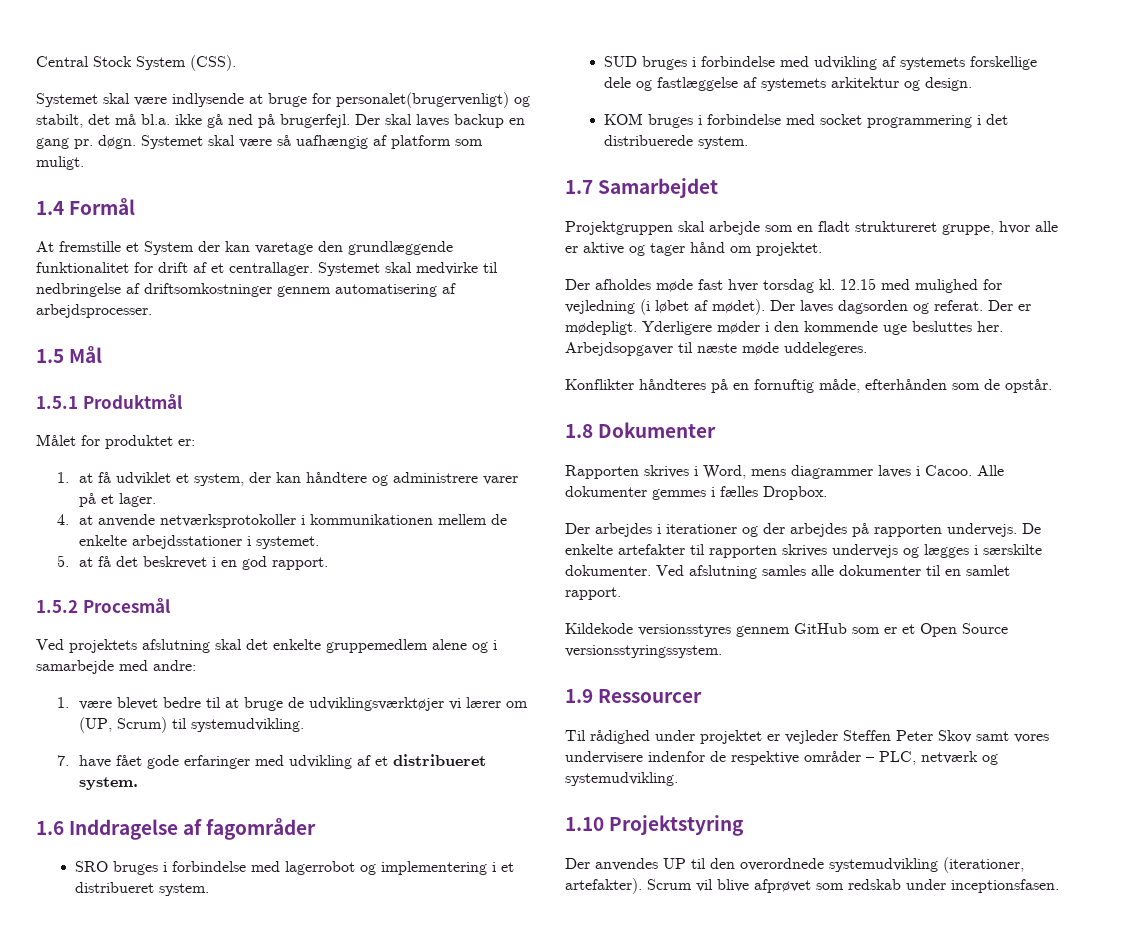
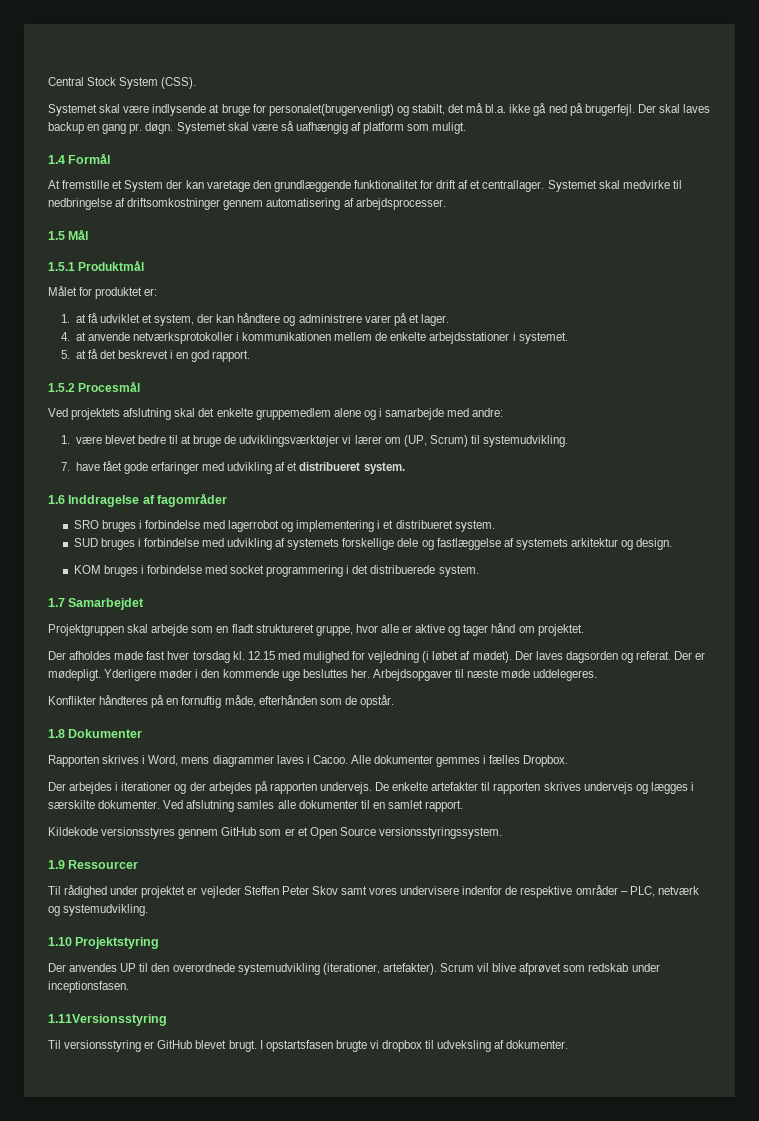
(1059, 886) none -> [48,1014,167,1026] [48,1040,569,1052] // 1.11Versionsstyring // Til versionsstyring er GitHub blevet brugt. I opstartsfasen brugte vi dropbox til udveksling af dokumenter.

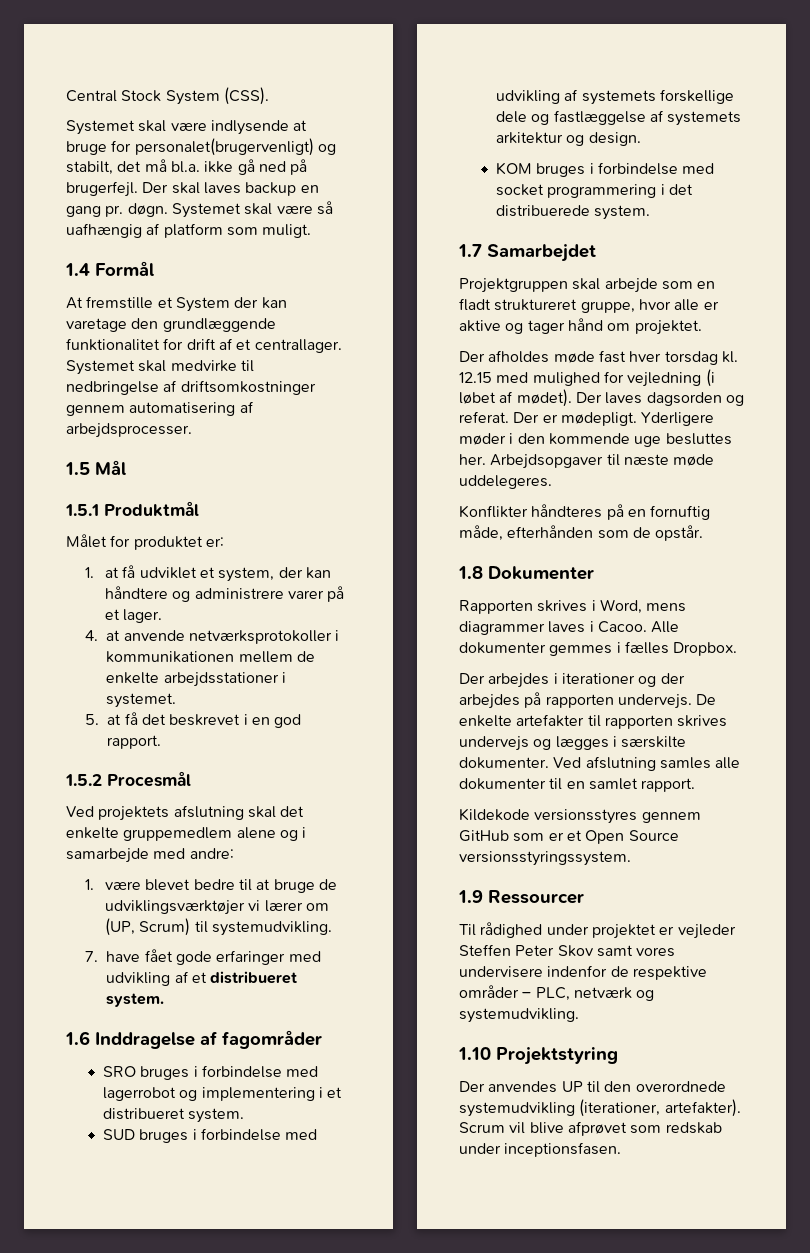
[48,1014,167,1026] [48,1040,569,1052] // 1.11Versionsstyring // Til versionsstyring er GitHub blevet brugt. I opstartsfasen brugte vi dropbox til udveksling af dokumenter. -> (622, 1149) none

